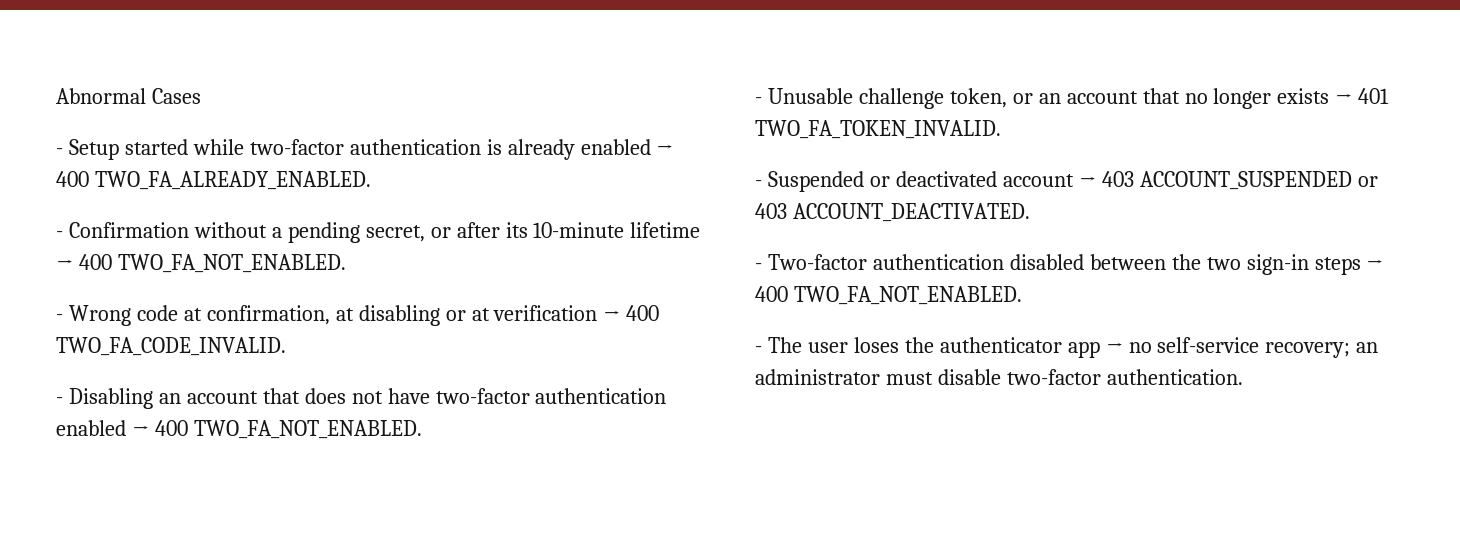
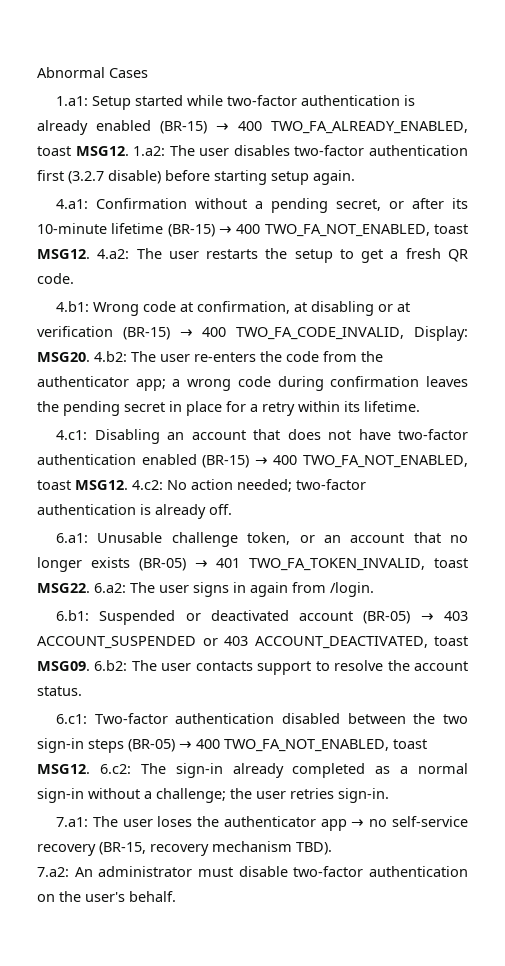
[56,148,63,155] - -> [56,96,89,106] 1.a1:
[656,144,674,155] [56,171,371,190] [56,231,63,238] → 400 TWO_FA_ALREADY_ENABLED. // - -> [160,121,468,134] [37,145,468,156] [37,170,355,185] [56,199,89,209] (BR-15) → 400 TWO_FA_ALREADY_ENABLED, toast MSG12. 1.a2: The user disables two-factor authentication first (3.2.7 disable) before starting setup again. // 4.a1:
[56,254,346,273] [56,314,63,321] → 400 TWO_FA_NOT_ENABLED. // - -> [167,224,468,237] [37,248,468,263] [37,273,74,284] [56,301,90,312] (BR-15) → 400 TWO_FA_NOT_ENABLED, toast MSG12. 4.a2: The user restarts the setup to get a fresh QR code. // 4.b1:
[603,305,660,321] [56,337,286,356] [56,397,63,404] → 400 TWO_FA_CODE_INVALID. // - -> [122,326,469,341] [37,351,383,362] [37,376,469,391] [37,401,420,416] [56,430,88,440] (BR-15) → 400 TWO_FA_CODE_INVALID, Display: MSG20. 4.b2: The user re-enters the code from the authenticator app; a wrong code during confirmation leaves the pending secret in place for a retry within its lifetime. // 4.c1:
[131,420,422,439] [755,97,762,104] → 400 TWO_FA_NOT_ENABLED. // - -> [202,455,468,468] [37,479,366,492] [37,504,232,519] [56,533,89,543] (BR-15) → 400 TWO_FA_NOT_ENABLED, toast MSG12. 4.c2: No action needed; two-factor authentication is already off. // 6.a1:
(1330, 96) none -> [138,558,186,571] (BR-05)
[755,120,1001,139] [755,180,762,187] TWO_FA_TOKEN_INVALID. // - -> [249,558,468,571] [37,582,374,597] [56,610,90,621] TWO_FA_TOKEN_INVALID, toast MSG22. 6.a2: The user signs in again from /login. // 6.b1:
(1074, 180) none -> [363,611,411,624] (BR-05)
[792,203,1030,222] [755,263,762,270] ACCOUNT_DEACTIVATED. // - -> [254,636,468,649] [37,660,469,675] [37,686,82,696] [56,714,88,724] ACCOUNT_DEACTIVATED, toast MSG09. 6.b2: The user contacts support to resolve the account status. // 6.c1:
[1366,259,1384,270] [755,286,1022,305] [755,346,762,353] → 400 TWO_FA_NOT_ENABLED. // - -> [128,739,427,752] [37,763,468,778] [37,788,389,803] [56,817,89,827] (BR-05) → 400 TWO_FA_NOT_ENABLED, toast MSG12. 6.c2: The sign-in already completed as a normal sign-in without a challenge; the user retries sign-in. // 7.a1:
[1265,342,1379,358] [755,369,1243,385] recovery; an administrator must disable two-factor authentication. -> [37,841,332,856] [37,866,468,877] [37,891,176,902] recovery (BR-15, recovery mechanism TBD). // 7.a2: An administrator must disable two-factor authentication on the user's behalf.

